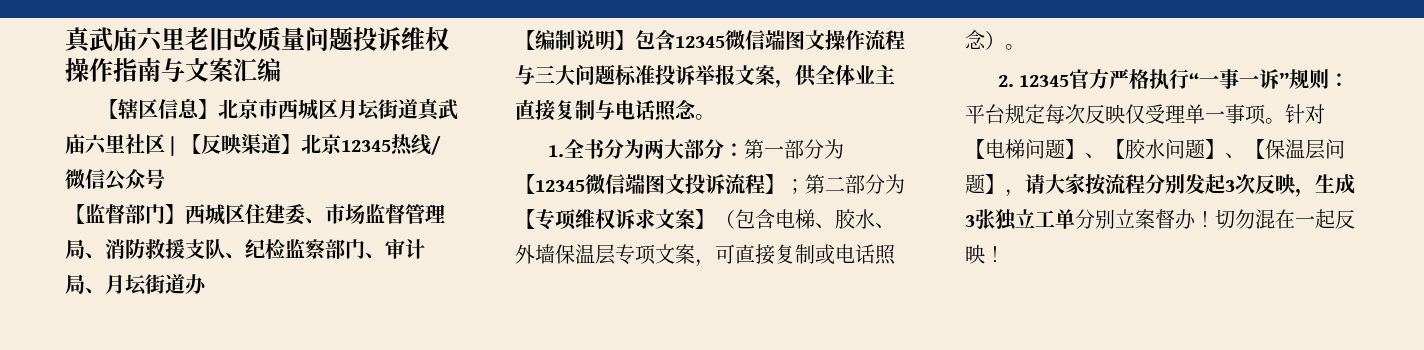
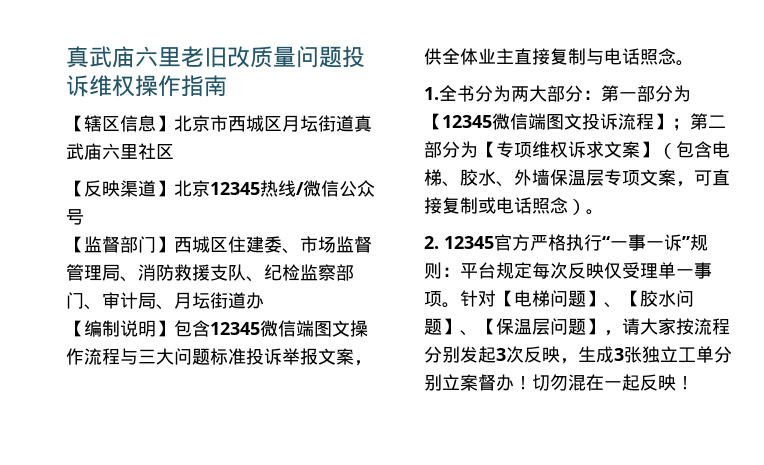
[161,58,281,82] 与文案汇编 -> (227, 86) none
[170,136,176,156] | -> (174, 151) //

